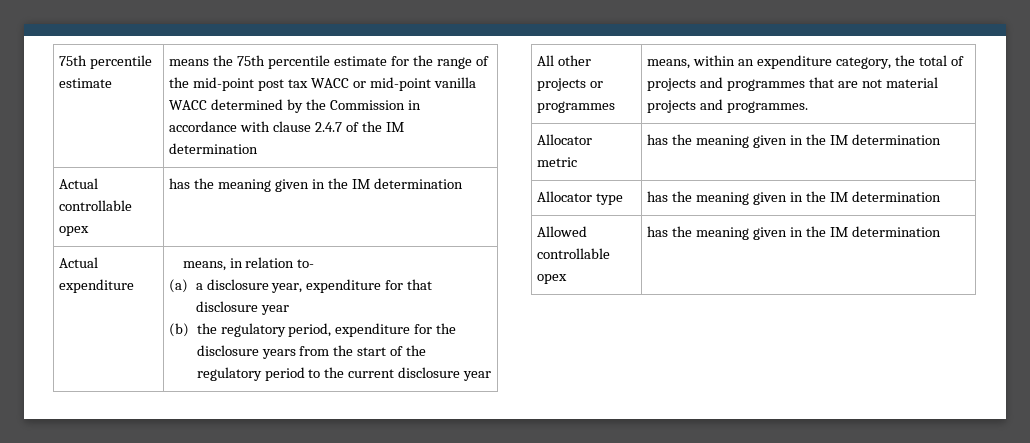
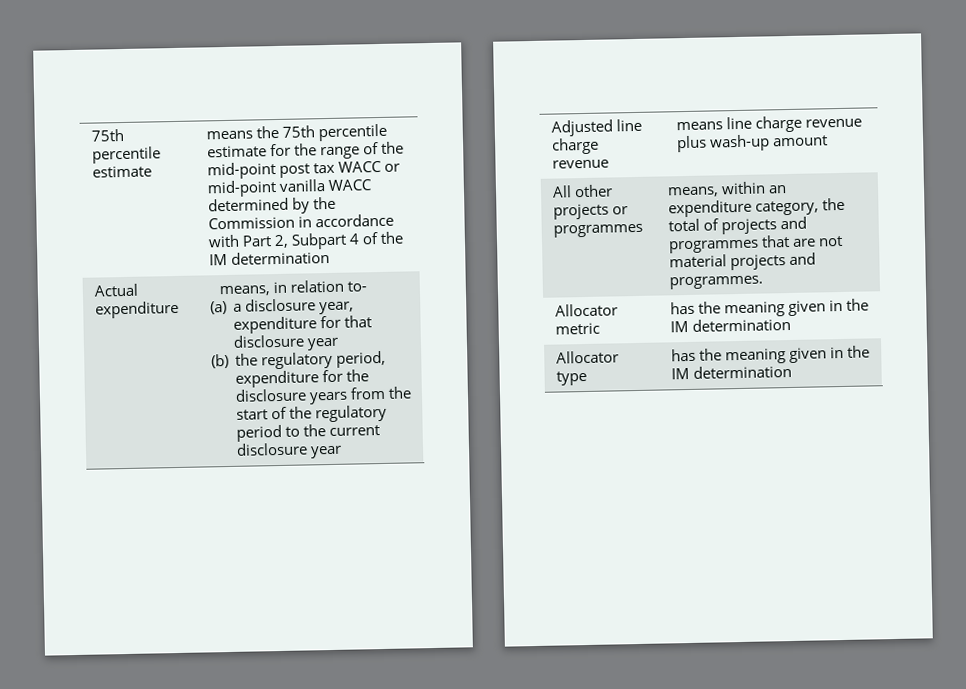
[273,121,343,132] clause 2.4.7 -> [241,232,360,250] Part 2, Subpart 4
[59,178,99,189] [59,200,133,211] [59,226,90,236] [169,178,463,192] // Actual controllable opex | has the meaning given in the IM determination -> (330, 257) none
(492, 376) none -> [550,118,642,137] [550,137,599,155] [551,159,609,169] [676,115,863,133] [676,134,829,153] // Adjusted line charge revenue | means line charge revenue plus wash-up amount
[537,226,588,237] [537,248,611,259] [537,274,568,284] [647,226,941,240] // Allowed controllable opex | has the meaning given in the IM determination -> (792, 371) none

